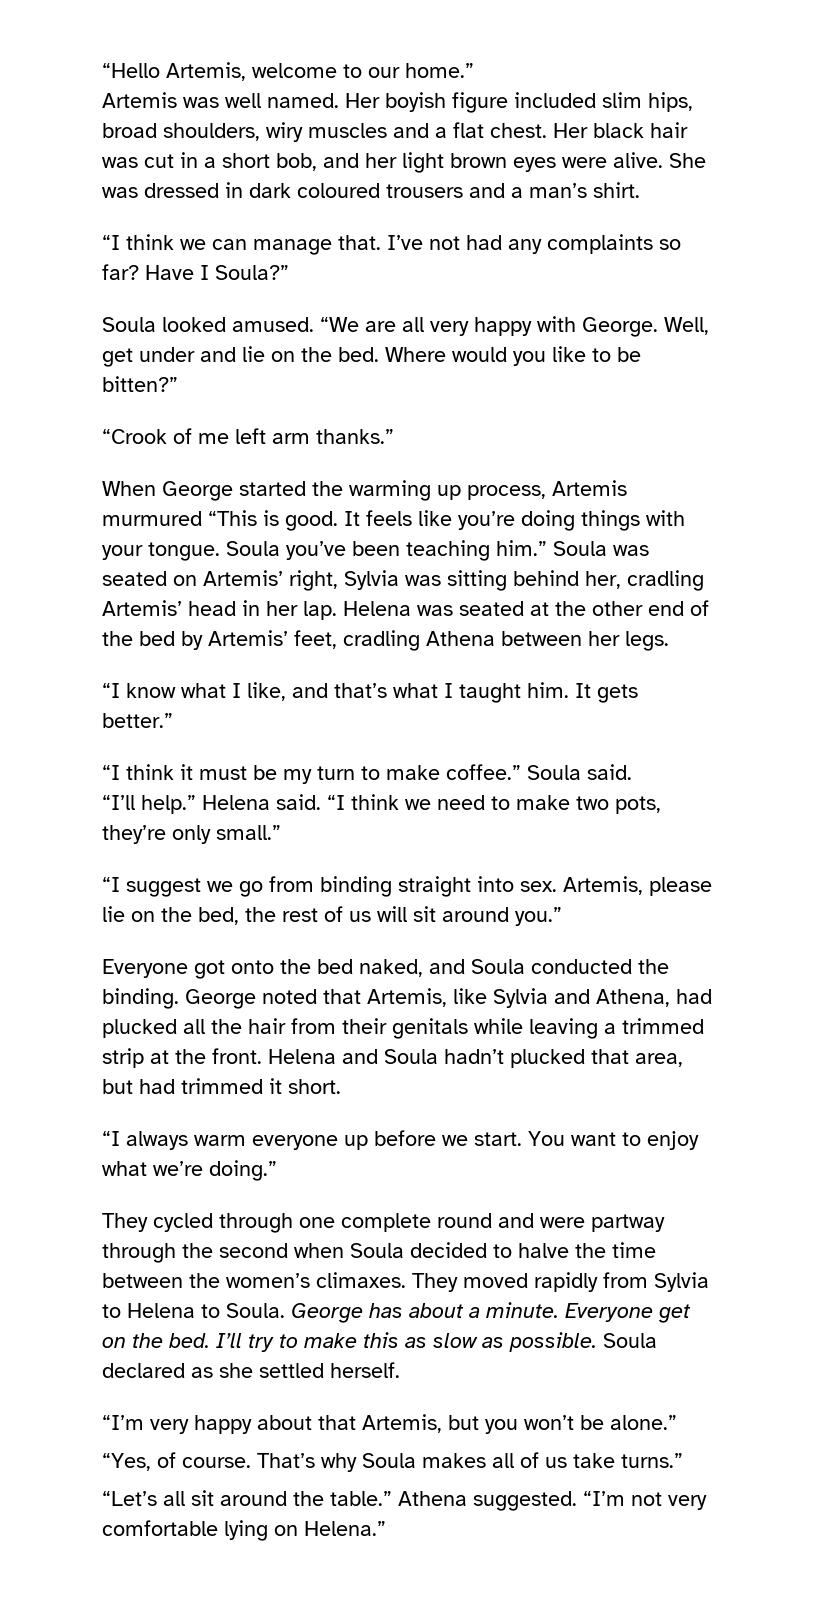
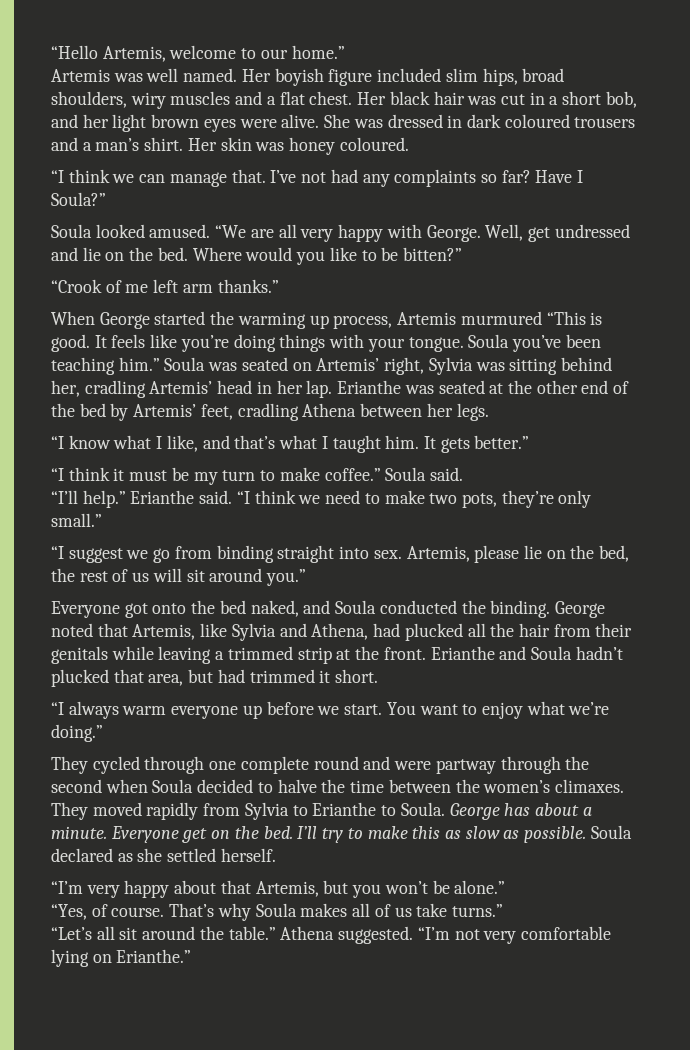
(640, 190) none -> [187,137,409,155] Her skin was honey coloured.
[139,347,195,362] under -> [554,224,630,238] undressed
[343,601,411,616] Helena -> [337,380,402,394] Erianthe
[202,795,270,810] Helena -> [130,490,195,504] Erianthe
[268,1049,336,1064] Helena -> [430,646,495,660] Erianthe
[127,1303,195,1318] Helena -> [312,802,377,816] Erianthe
[304,1521,386,1536] Helena.” -> [116,949,192,963] Erianthe.”

